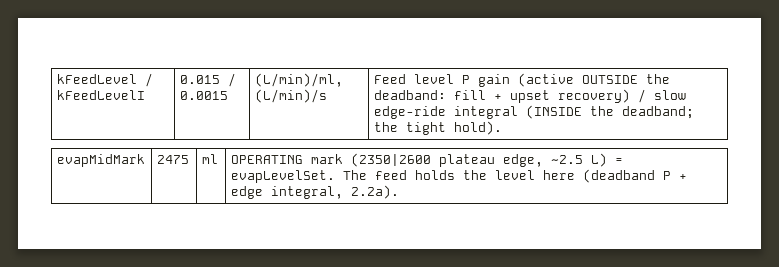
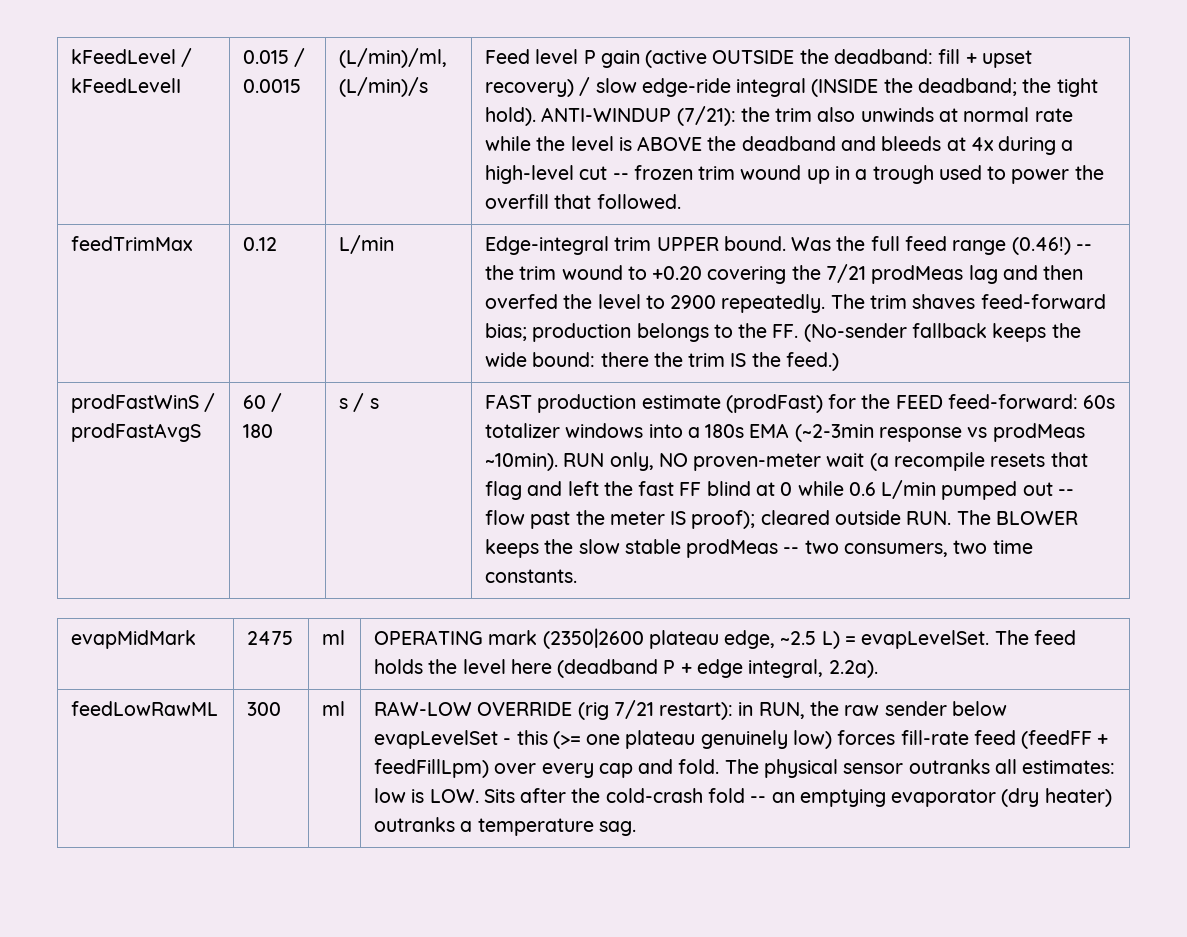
(502, 128) none -> [541,106,1073,126] [485,136,1074,155] [485,165,1104,184] [485,194,681,209] [71,236,194,251] [243,237,278,251] [339,235,395,254] [485,236,1092,255] [485,264,1084,284] [485,294,1106,313] [485,323,1081,342] [485,352,839,371] [71,393,216,413] [71,423,202,442] [243,393,283,412] [243,424,274,438] [339,393,379,412] [485,394,1116,413] [485,423,1085,442] [485,452,1088,471] [485,480,1074,500] [485,510,1078,529] [485,539,1033,558] [485,569,578,583] ANTI-WINDUP (7/21): the trim also unwinds at normal rate while the level is ABOVE the deadband and bleeds at 4x during a high-level cut -- frozen trim wound up in a trough used to power the overfill that followed. // feedTrimMax | 0.12 | L/min | Edge-integral trim UPPER bound. Was the full feed range (0.46!) -- the trim wound to +0.20 covering the 7/21 prodMeas lag and then overfed the level to 2900 repeatedly. The trim shaves feed-forward bias; production belongs to the FF. (No-sender fallback keeps the wide bound: there the trim IS the feed.) // prodFastWinS / prodFastAvgS | 60 / 180 | s / s | FAST production estimate (prodFast) for the FEED feed-forward: 60s totalizer windows into a 180s EMA (~2-3min response vs prodMeas ~10min). RUN only, NO proven-meter wait (a recompile resets that flag and left the fast FF blind at 0 while 0.6 L/min pumped out -- flow past the meter IS proof); cleared outside RUN. The BLOWER keeps the slow stable prodMeas -- two consumers, two time constants.
(399, 192) none -> [71,701,219,716] [247,702,282,716] [322,701,346,716] [374,700,1007,720] [374,730,1109,749] [374,759,1116,778] [374,788,1112,807] [374,817,636,836] // feedLowRawML | 300 | ml | RAW-LOW OVERRIDE (rig 7/21 restart): in RUN, the raw sender below evapLevelSet - this (>= one plateau genuinely low) forces fill-rate feed (feedFF + feedFillLpm) over every cap and fold. The physical sensor outranks all estimates: low is LOW. Sits after the cold-crash fold -- an emptying evaporator (dry heater) outranks a temperature sag.

